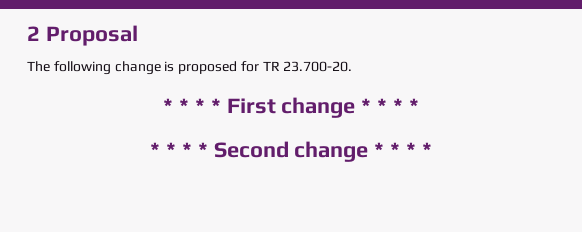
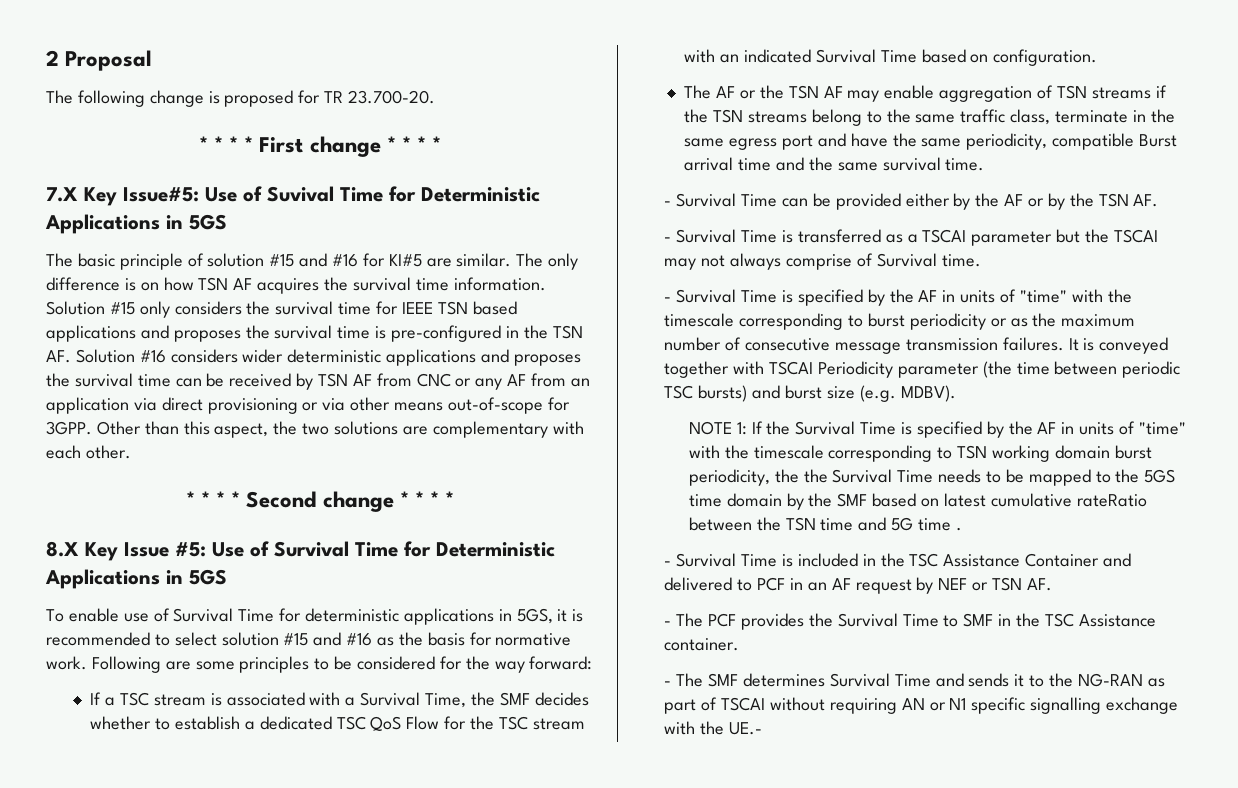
(420, 105) none -> [46,186,540,206] [45,214,227,234] [46,253,579,270] [46,277,546,294] [46,301,517,318] [46,325,583,342] [46,349,581,366] [46,373,590,390] [46,397,570,414] [46,421,584,438] [46,445,131,459] // 7.X Key Issue#5: Use of Suvival Time for Deterministic Applications in 5GS // The basic principle of solution #15 and #16 for KI#5 are similar. The only difference is on how TSN AF acquires the survival time information. Solution #15 only considers the survival time for IEEE TSN based applications and proposes the survival time is pre-configured in the TSN AF. Solution #16 considers wider deterministic applications and proposes the survival time can be received by TSN AF from CNC or any AF from an application via direct provisioning or via other means out-of-scope for 3GPP. Other than this aspect, the two solutions are complementary with each other.
(433, 149) none -> [46,541,555,561] [45,569,227,589] [46,608,584,625] [46,632,572,646] [46,656,593,673] [90,692,589,708] [90,716,585,731] [684,49,1098,66] [684,85,1167,102] [684,109,1175,126] [684,133,1177,150] [684,157,985,171] [664,193,1159,210] [664,229,1158,246] [664,253,981,270] [664,289,1132,306] [664,313,1136,330] [664,337,1169,354] [664,361,1181,378] [664,385,956,402] [688,421,1186,438] [688,445,1152,462] [688,469,1176,486] [688,493,1147,510] [688,517,962,531] [664,553,1132,567] [664,577,1052,594] [664,613,1156,630] [664,638,740,651] [664,673,1165,687] [664,697,1179,714] [664,721,763,735] // 8.X Key Issue #5: Use of Survival Time for Deterministic Applications in 5GS // To enable use of Survival Time for deterministic applications in 5GS, it is recommended to select solution #15 and #16 as the basis for normative work. Following are some principles to be considered for the way forward: // If a TSC stream is associated with a Survival Time, the SMF decides whether to establish a dedicated TSC QoS Flow for the TSC stream with an indicated Survival Time based on configuration. // The AF or the TSN AF may enable aggregation of TSN streams if the TSN streams belong to the same traffic class, terminate in the same egress port and have the same periodicity, compatible Burst arrival time and the same survival time. // - Survival Time can be provided either by the AF or by the TSN AF. // - Survival Time is transferred as a TSCAI parameter but the TSCAI may not always comprise of Survival time. // - Survival Time is specified by the AF in units of "time" with the timescale corresponding to burst periodicity or as the maximum number of consecutive message transmission failures. It is conveyed together with TSCAI Periodicity parameter (the time between periodic TSC bursts) and burst size (e.g. MDBV). // NOTE 1: If the Survival Time is specified by the AF in units of "time" with the timescale corresponding to TSN working domain burst periodicity, the the Survival Time needs to be mapped to the 5GS time domain by the SMF based on latest cumulative rateRatio between the TSN time and 5G time . // - Survival Time is included in the TSC Assistance Container and delivered to PCF in an AF request by NEF or TSN AF. // - The PCF provides the Survival Time to SMF in the TSC Assistance container. // - The SMF determines Survival Time and sends it to the NG-RAN as part of TSCAI without requiring AN or N1 specific signalling exchange with the UE.-

